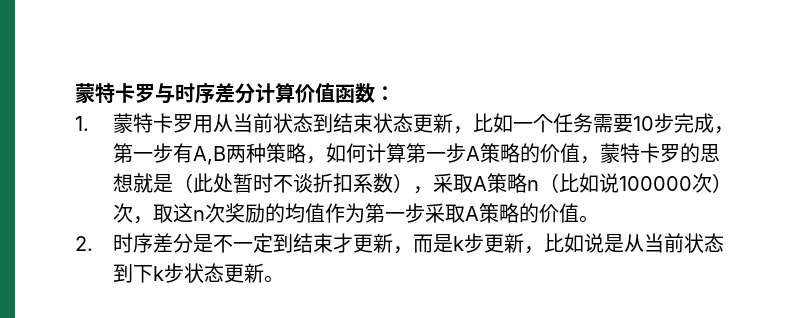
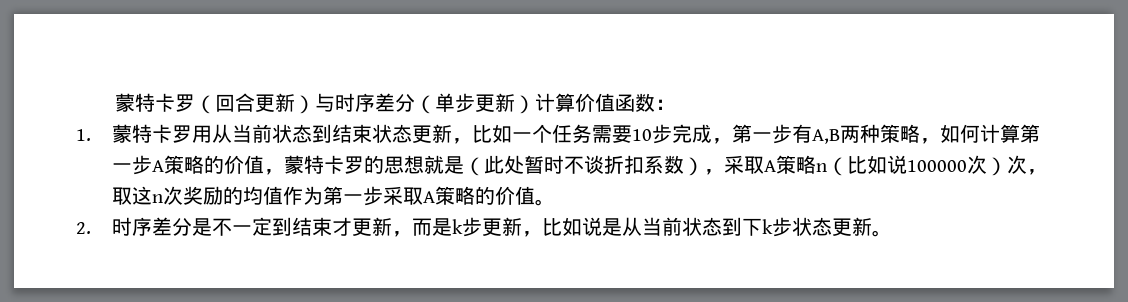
[75,83,255,104] 蒙特卡罗与时序差分 -> [115,93,536,114] 蒙特卡罗（回合更新）与时序差分（单步更新）

